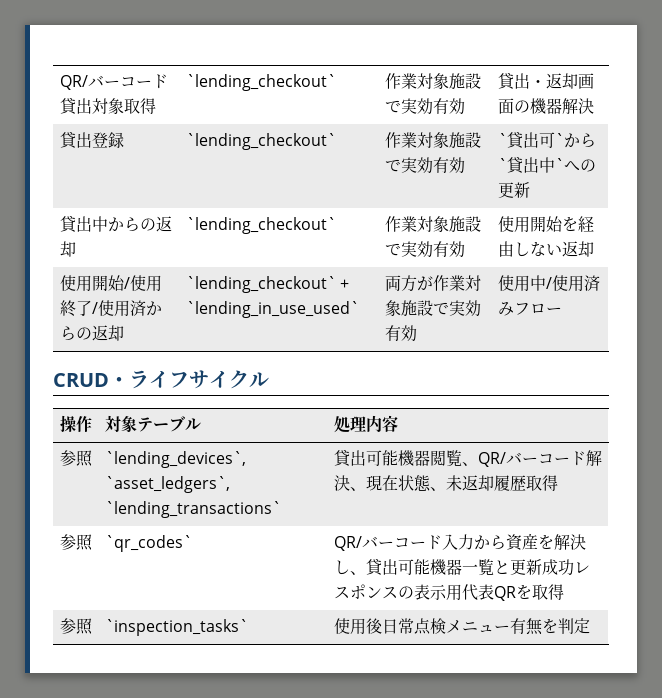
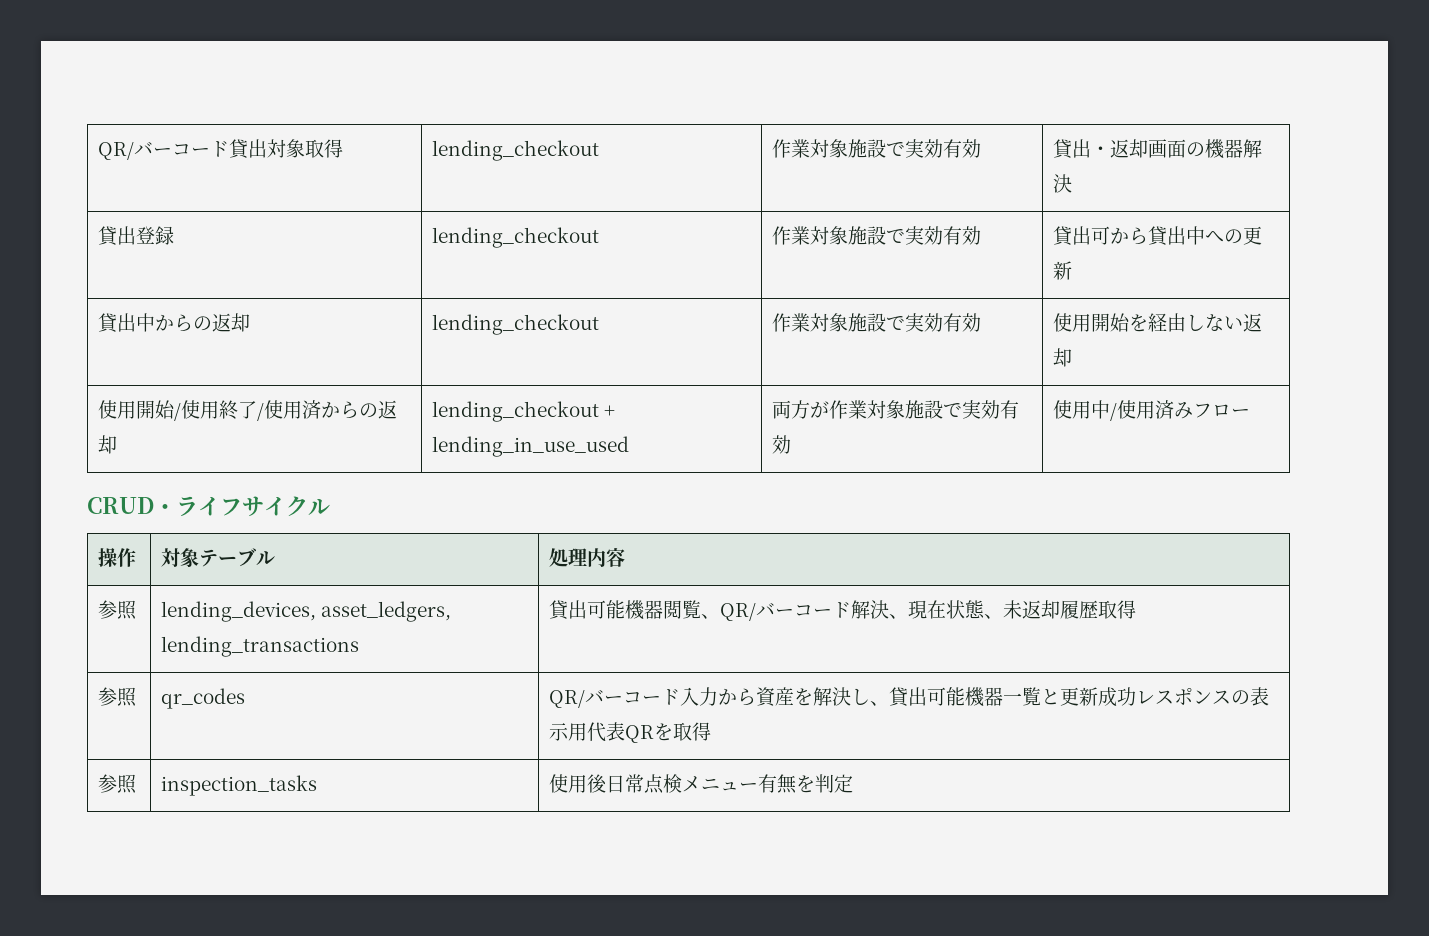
[185,74,336,91] `lending_checkout` -> [432,140,600,161] lending_checkout
[185,133,336,150] [384,132,481,149] [384,157,465,174] [497,132,596,149] [497,157,564,174] `lending_checkout` | 作業対象施設で実効有効 | `貸出可`から`貸出中` -> [432,227,600,248] [772,226,982,245] [1053,226,1206,246] lending_checkout | 作業対象施設で実効有効 | 貸出可から貸出中
[185,217,336,234] `lending_checkout` -> [432,314,600,335] lending_checkout
[185,276,349,293] [185,301,359,318] `lending_checkout` + `lending_in_use_used` -> [432,401,616,422] [432,436,630,457] lending_checkout + lending_in_use_used
[104,451,246,468] [104,476,230,493] [104,501,281,518] `lending_devices`, `asset_ledgers`, `lending_transactions` -> [161,601,452,622] [161,636,360,657] lending_devices, asset_ledgers, lending_transactions
[104,535,192,552] `qr_codes` -> [161,688,246,709] qr_codes
[104,619,248,636] `inspection_tasks` -> [161,775,318,796] inspection_tasks

